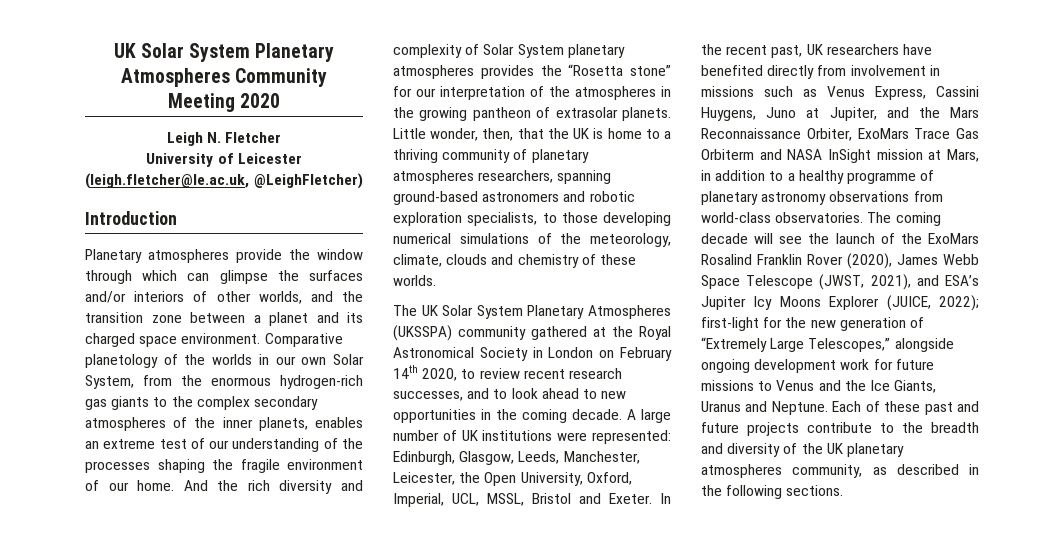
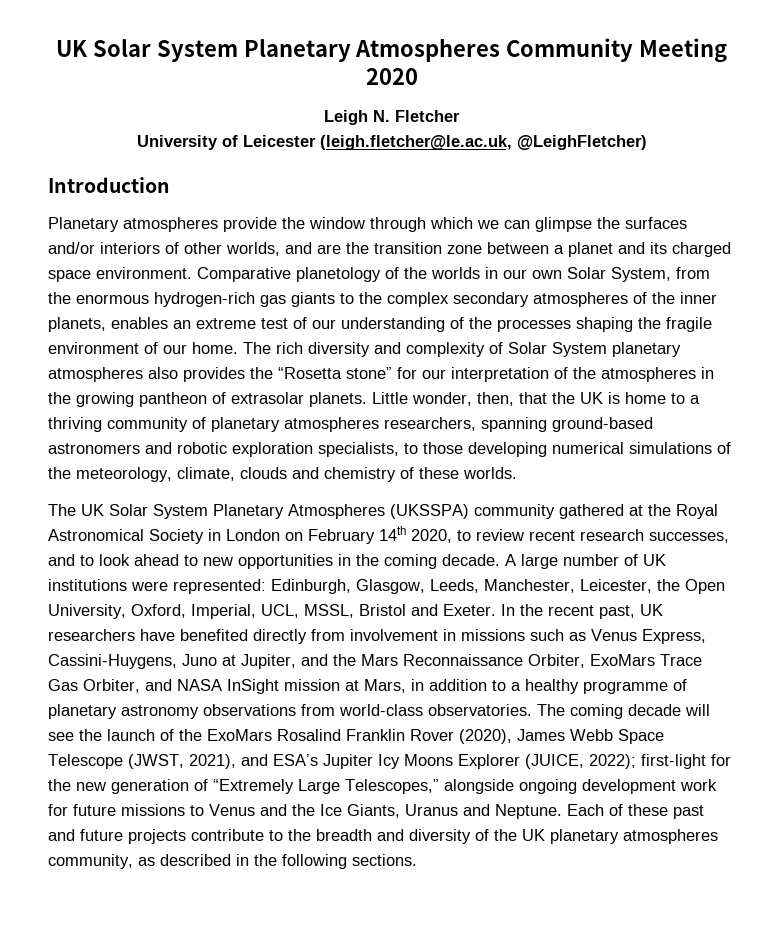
(178, 275) none -> [477,220,499,229] we
(333, 296) none -> [317,244,341,254] are
[183,480,239,491] And the -> [243,342,271,354] The
(474, 72) none -> [148,367,178,379] also
[936,86,979,97] [701,107,756,121] Cassini Huygens, -> [48,654,177,669] Cassini-Huygens,
[701,149,754,160] Orbiterm -> [83,679,140,693] Orbiter,

